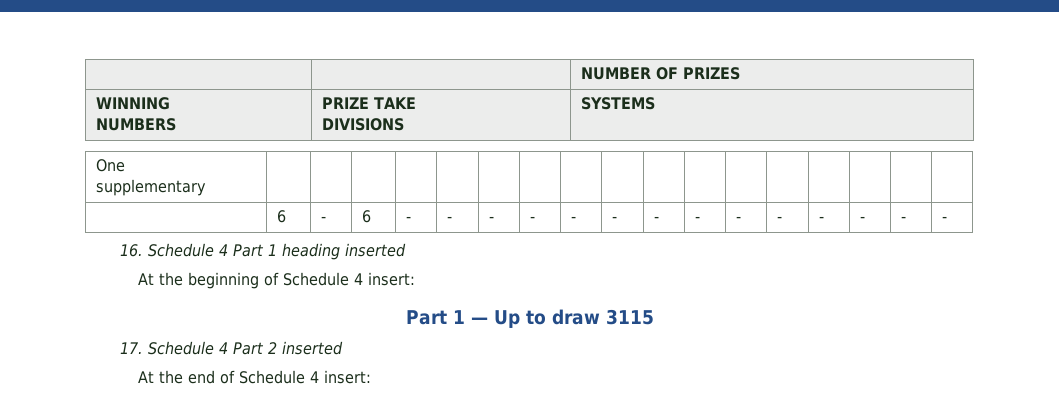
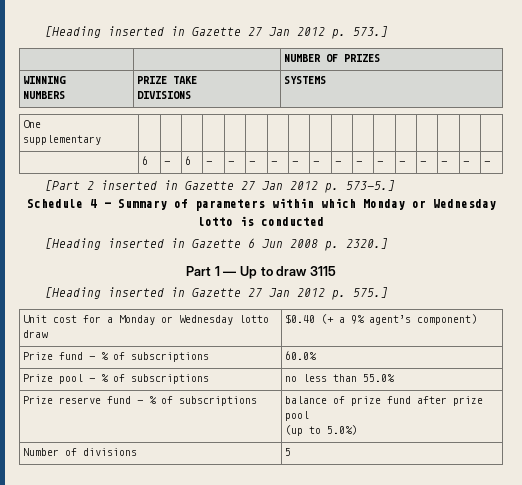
(581, 73) none -> [44,26,388,39] [Heading inserted in Gazette 27 Jan 2012 p. 573.] //
[120,243,407,260] [137,272,415,289] 16. Schedule 4 Part 1 heading inserted // At the beginning of Schedule 4 insert: -> [44,180,395,193] [26,198,496,211] [198,216,324,226] [44,238,388,251] [Part 2 inserted in Gazette 27 Jan 2012 p. 573-5.] // Schedule 4 — Summary of parameters within which Monday or Wednesday lotto is conducted // [Heading inserted in Gazette 6 Jun 2008 p. 2320.]
[120,341,344,355] [137,370,371,384] 17. Schedule 4 Part 2 inserted // At the end of Schedule 4 insert: -> [44,287,388,300] [23,315,270,325] [23,330,49,338] [285,314,478,325] [23,352,210,362] [285,351,318,360] [23,374,210,384] [285,374,396,382] [23,396,258,406] [285,396,484,406] [285,411,310,421] [285,425,358,436] [23,448,138,456] [285,448,292,456] [Heading inserted in Gazette 27 Jan 2012 p. 575.] // Unit cost for a Monday or Wednesday lotto draw | $0.40 (+ a 9% agent’s component) // Prize fund — % of subscriptions | 60.0% // Prize pool — % of subscriptions | no less than 55.0% // Prize reserve fund — % of subscriptions | balance of prize fund after prize pool // (up to 5.0%) // Number of divisions | 5

